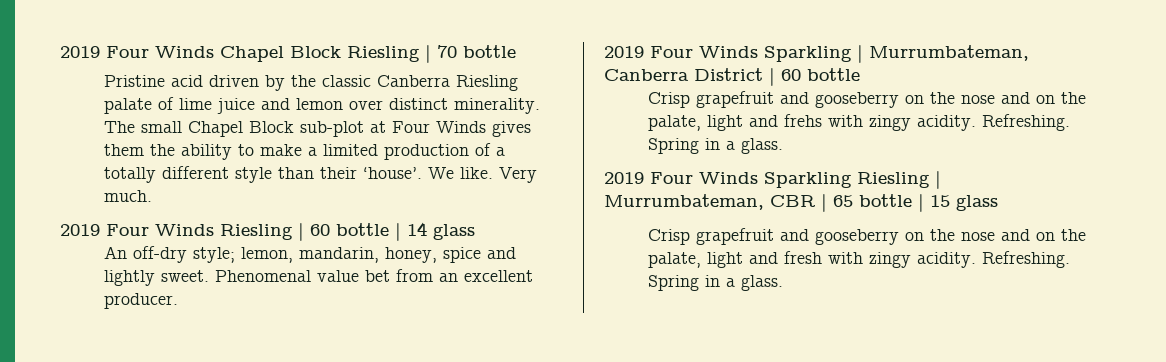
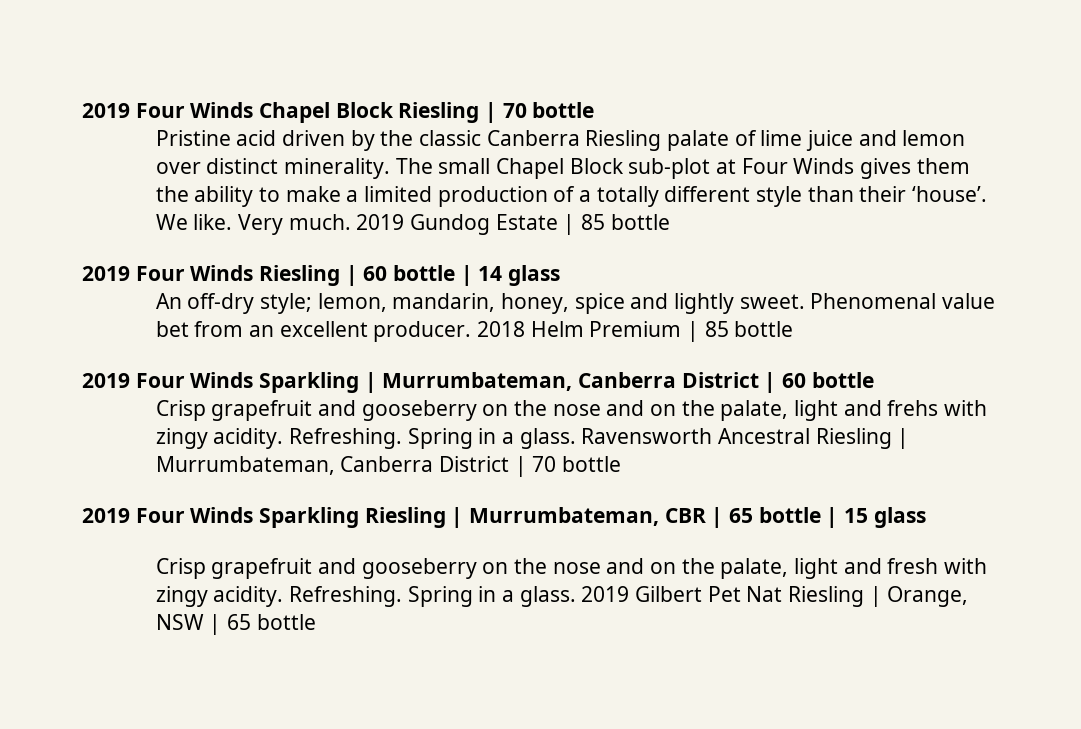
(152, 196) none -> [356,214,670,235] 2019 Gundog Estate | 85 bottle
(178, 301) none -> [477,321,794,342] 2018 Helm Premium | 85 bottle
(783, 146) none -> [581,428,910,449] [155,456,622,477] Ravensworth Ancestral Riesling | Murrumbateman, Canberra District | 70 bottle
(783, 283) none -> [581,586,969,607] [155,614,316,635] 2019 Gilbert Pet Nat Riesling | Orange, NSW | 65 bottle

